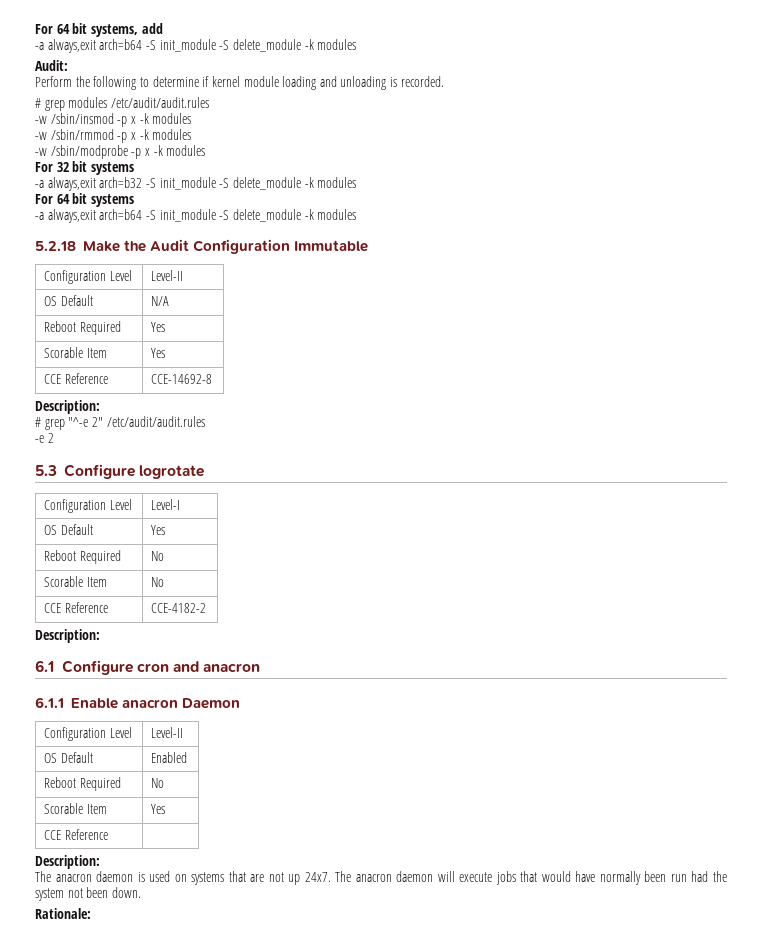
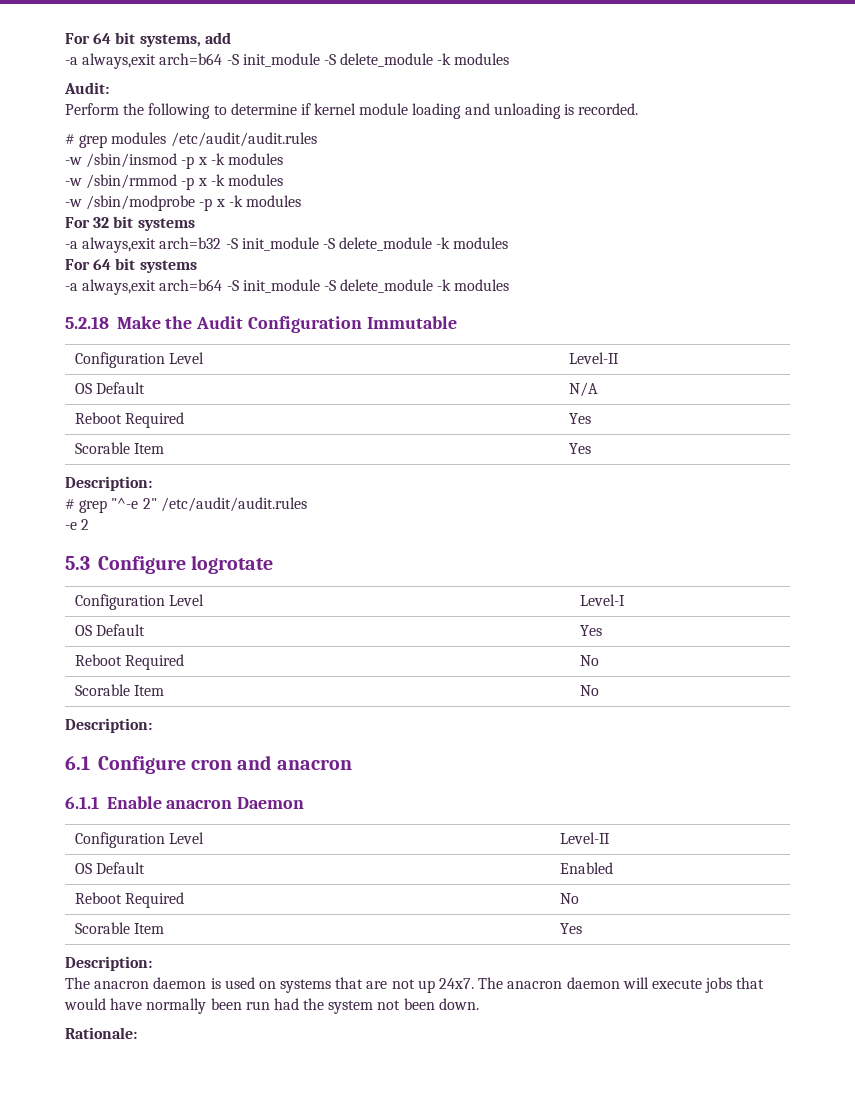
[44,373,108,384] [151,374,213,384] // CCE Reference | CCE-14692-8 -> (591, 448) none
[44,602,108,613] [151,603,207,613] // CCE Reference | CCE-4182-2 -> (599, 690) none
[44,829,108,840] // CCE Reference | -> (582, 928) none

